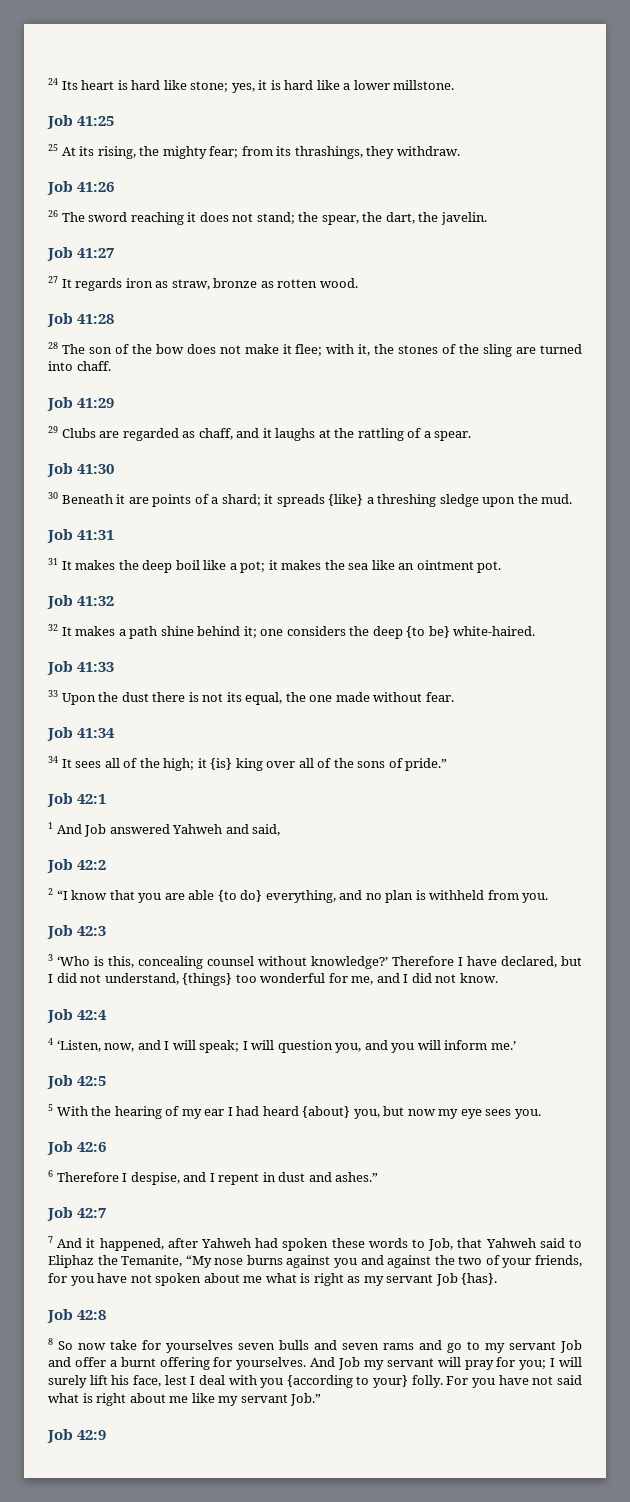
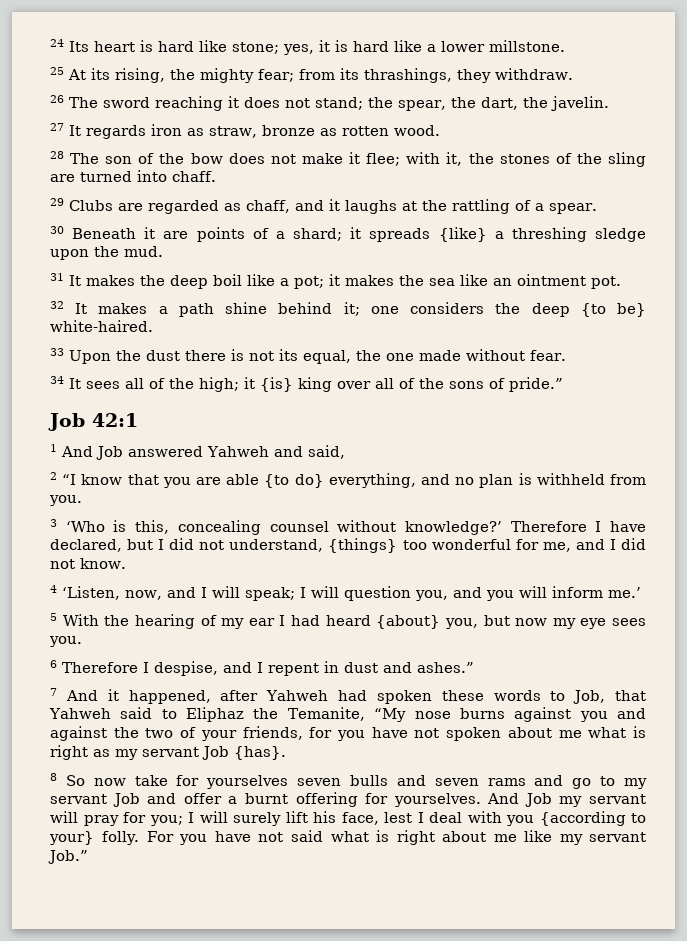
[47,115,115,129] // Job 41:25 -> (565, 46) none
[47,181,115,195] // Job 41:26 -> (573, 74) none
[47,247,115,261] // Job 41:27 -> (609, 103) none
[47,313,115,327] // Job 41:28 -> (440, 130) none
[47,397,115,411] // Job 41:29 -> (216, 176) none
[47,463,115,477] // Job 41:30 -> (597, 208) none
[47,529,115,543] // Job 41:31 -> (163, 251) none
[47,595,115,609] // Job 41:32 -> (621, 282) none
[47,661,115,675] // Job 41:33 -> (153, 326) none
[47,727,116,741] // Job 41:34 -> (566, 355) none
[47,859,107,873] // Job 42:2 -> (345, 452) none
[47,925,107,939] // Job 42:3 -> (82, 500) none
[47,1009,108,1023] // Job 42:4 -> (126, 563) none
[47,1075,107,1089] // Job 42:5 -> (641, 592) none
[47,1141,107,1155] // Job 42:6 -> (82, 641) none
[47,1207,107,1221] // Job 42:7 -> (474, 667) none
[47,1309,107,1323] // Job 42:8 -> (286, 753) none
[47,1429,107,1443] // Job 42:9 -> (88, 857) none

